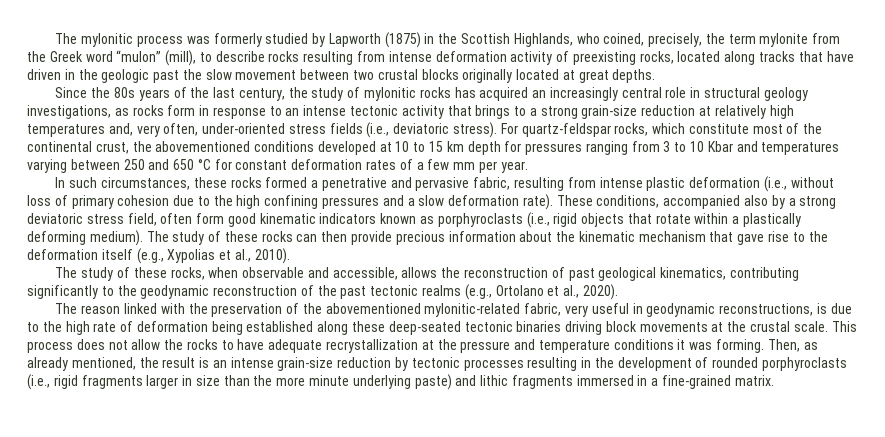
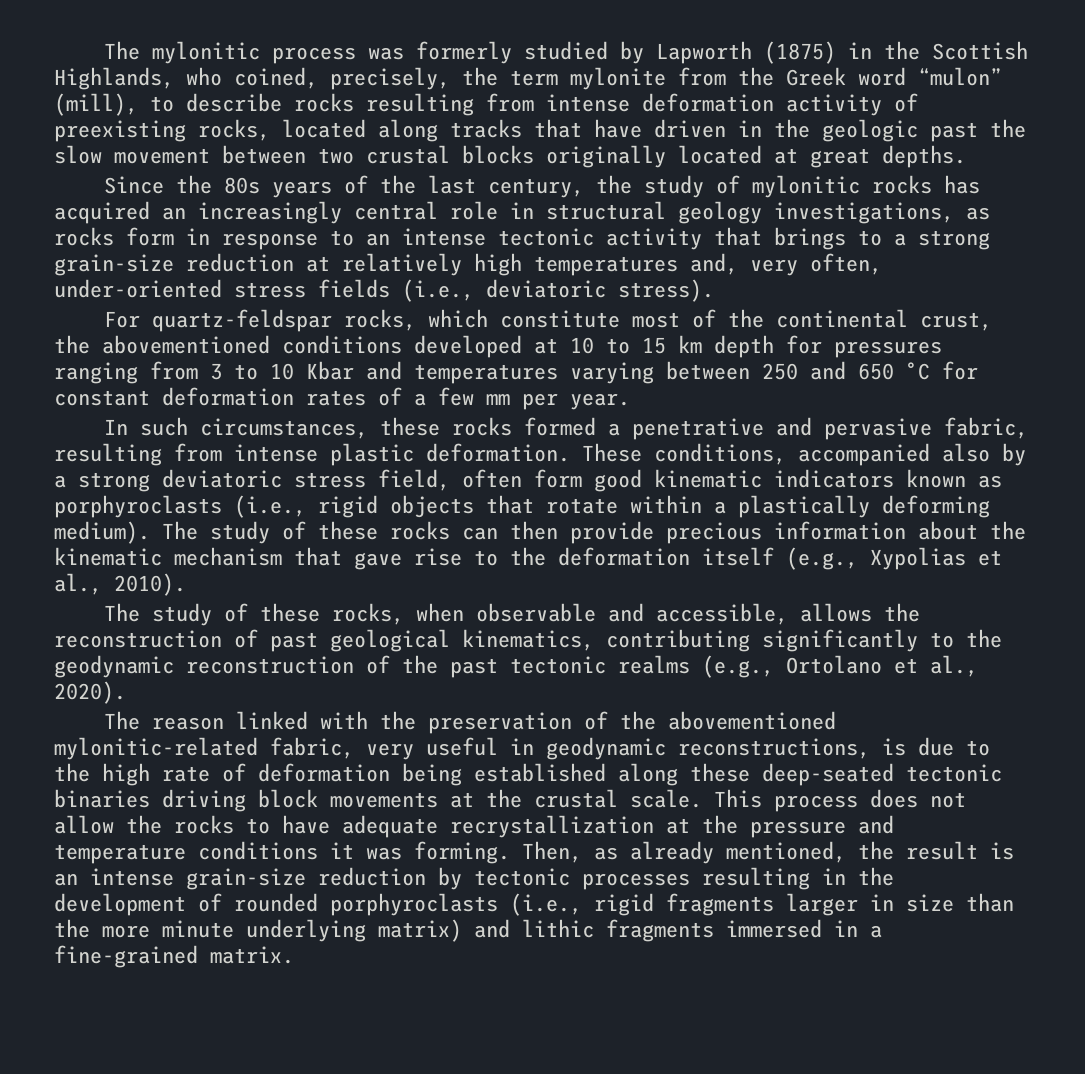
(498, 130) none -> (714, 290) //
[689,176,834,192] [27,194,553,210] deformation (i.e., without loss of primary cohesion due to the high confining pressures and a slow deformation rate). -> [426,443,570,462] deformation.
[414,374,452,390] paste) -> [378,919,462,942] matrix)

